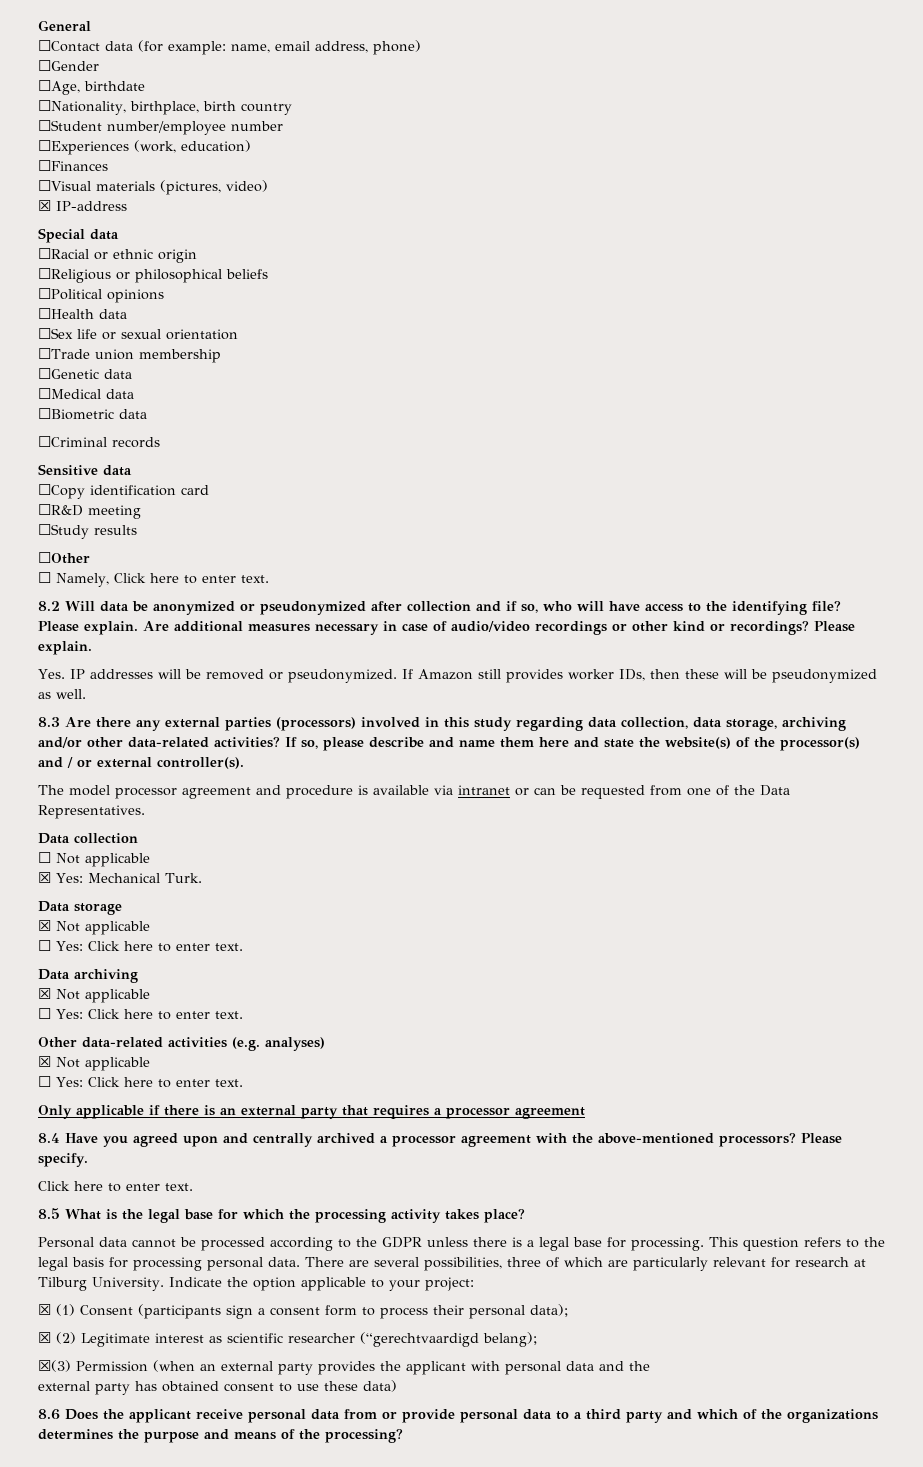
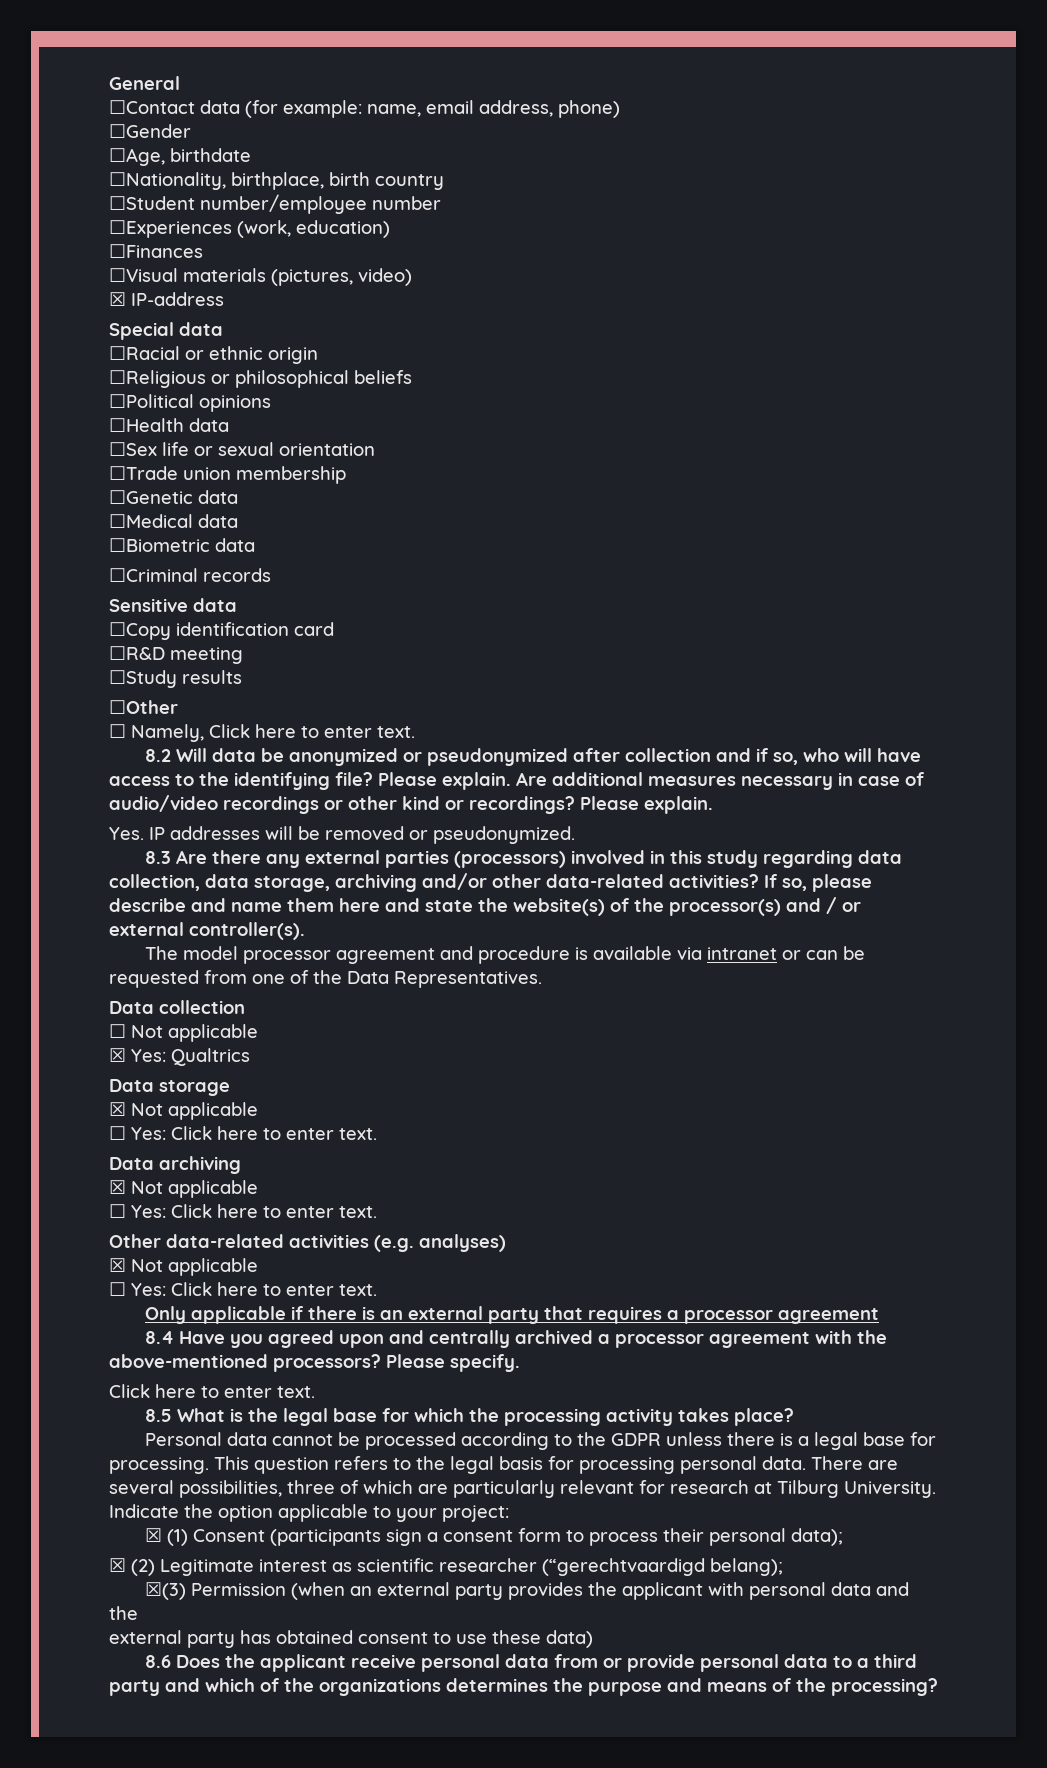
[401,669,877,683] [38,689,86,699] If Amazon still provides worker IDs, then these will be pseudonymized as well. -> (575, 835) none
[87,873,202,883] Mechanical Turk. -> [171,1048,250,1066] Qualtrics

